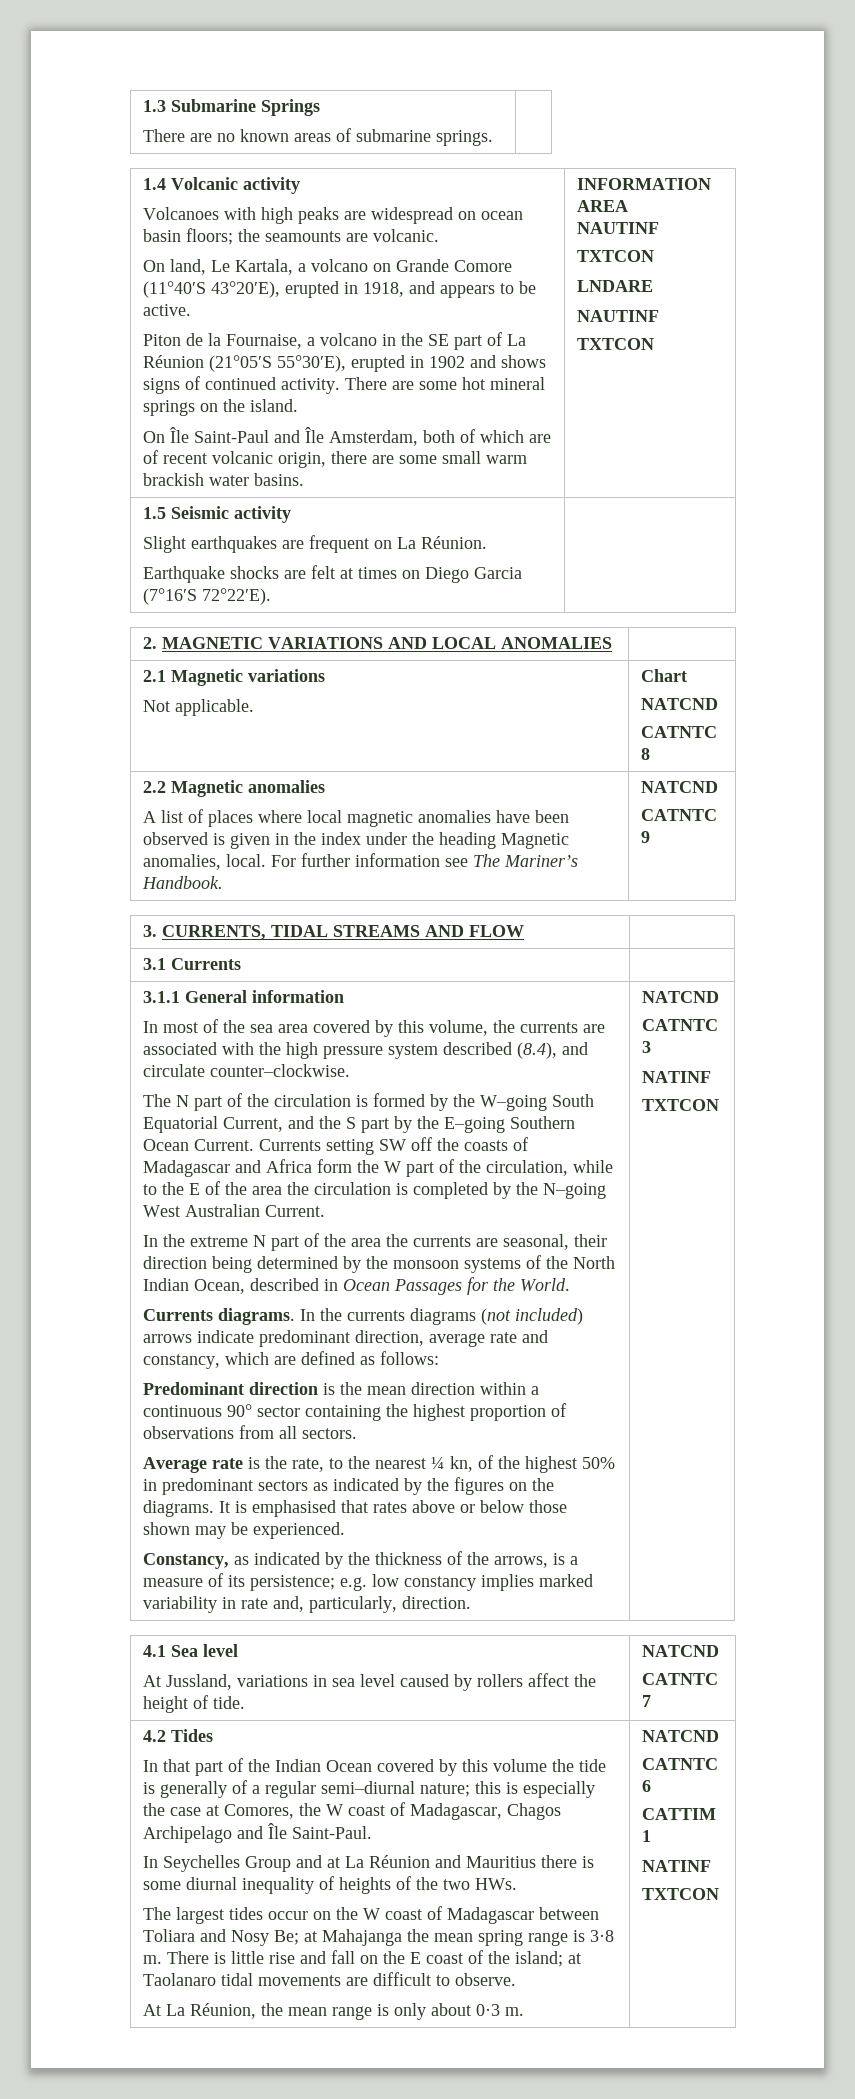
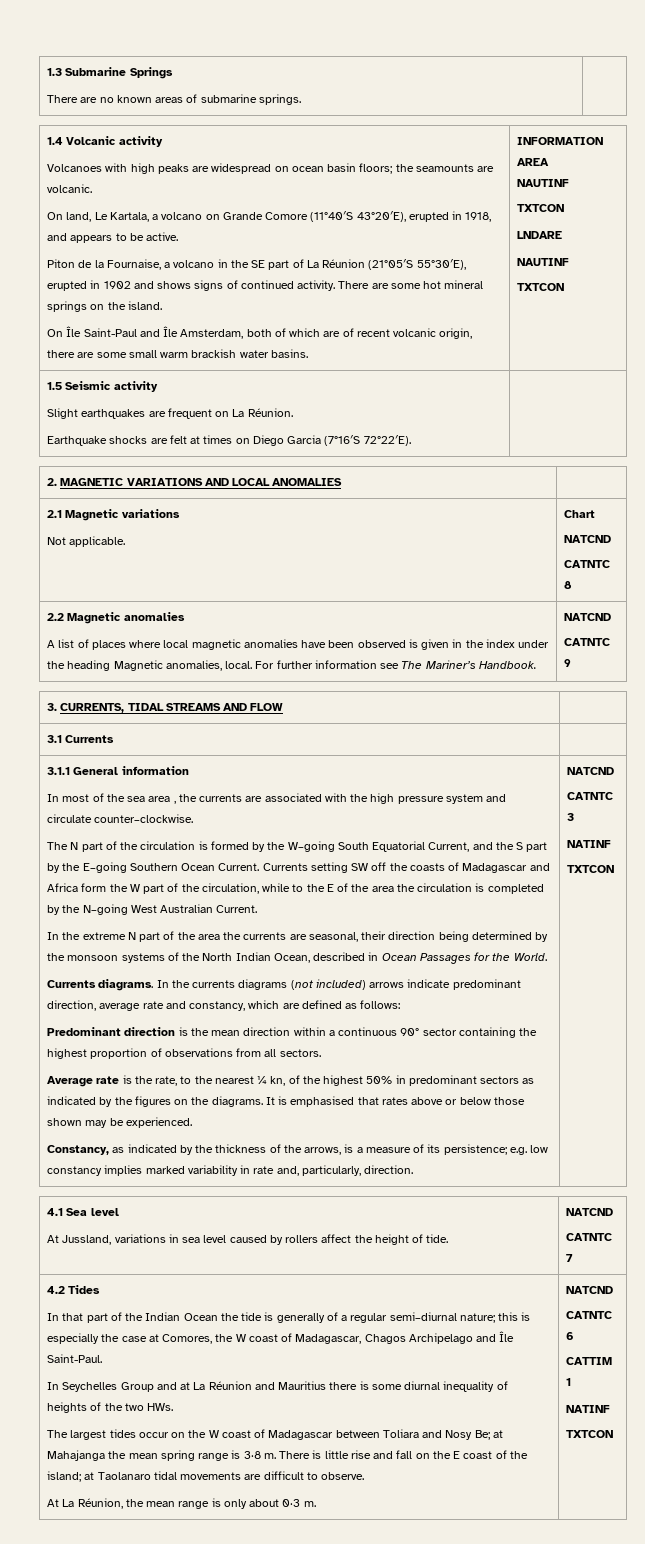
[312,1020,488,1037] covered by this volume, -> [173,801,176,804] ,
[442,1042,557,1059] described (8.4), -> (483, 799) none
[376,1759,547,1776] covered by this volume -> (218, 1317) none

